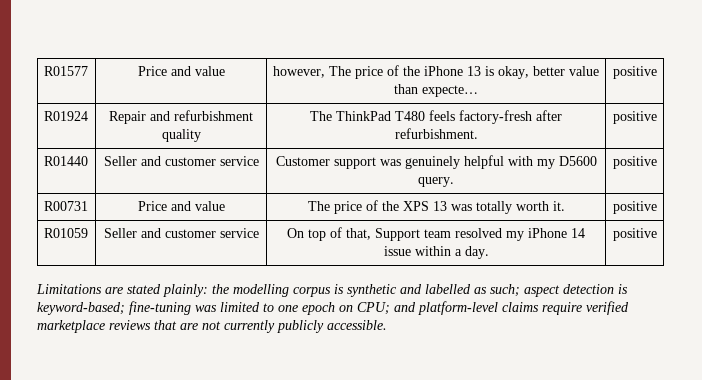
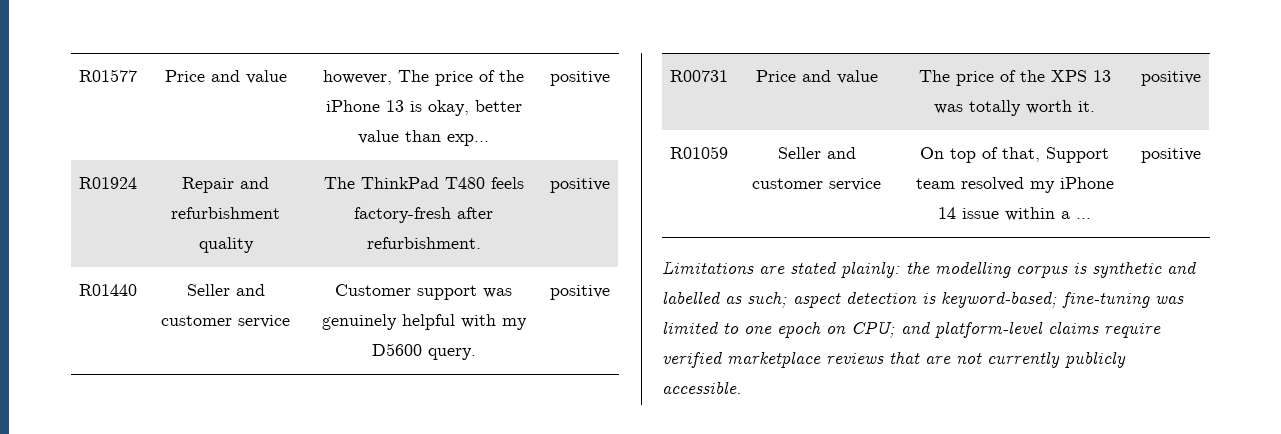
[421,85,478,97] expecte… -> [447,134,489,146] exp…
[464,246,489,259] day. -> [1076,218,1091,219] …

